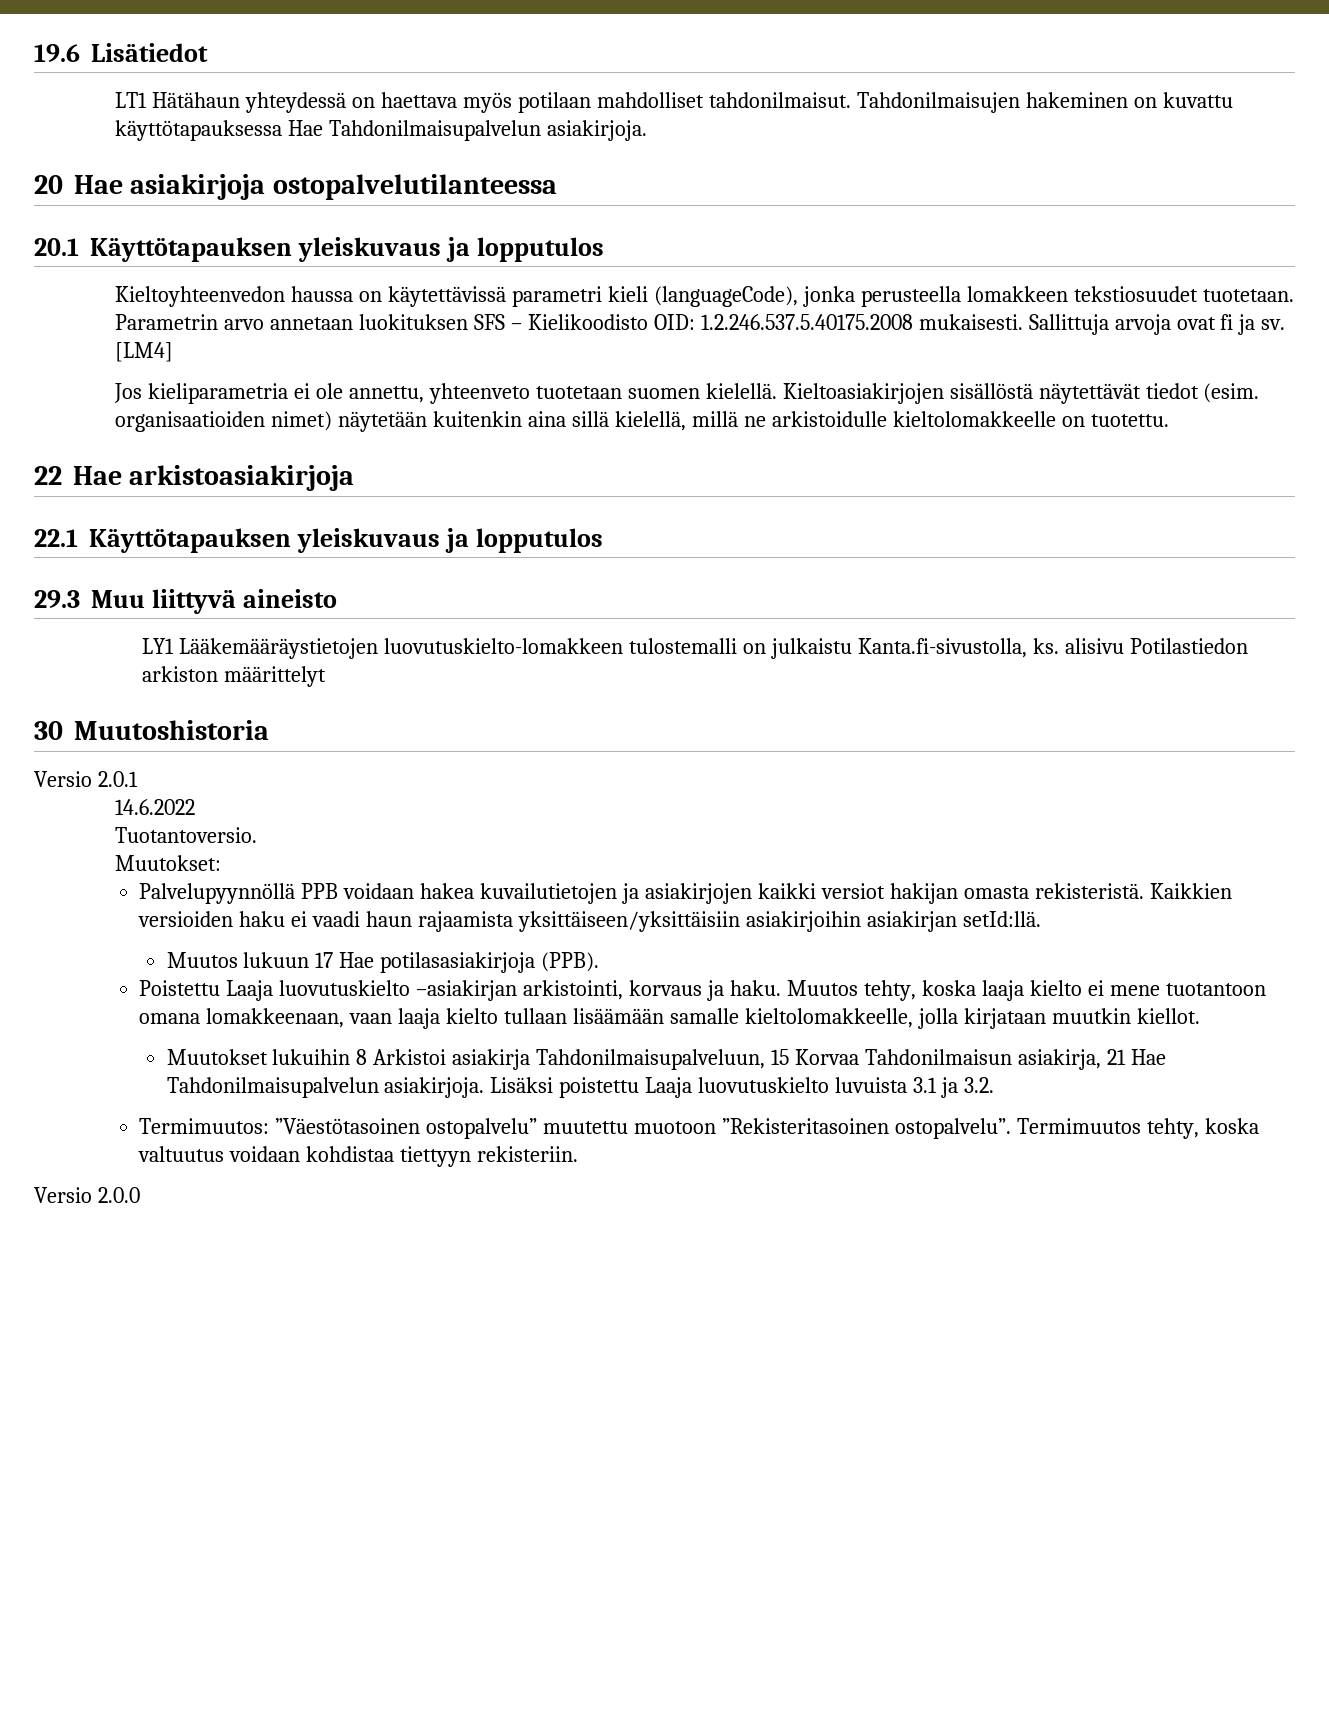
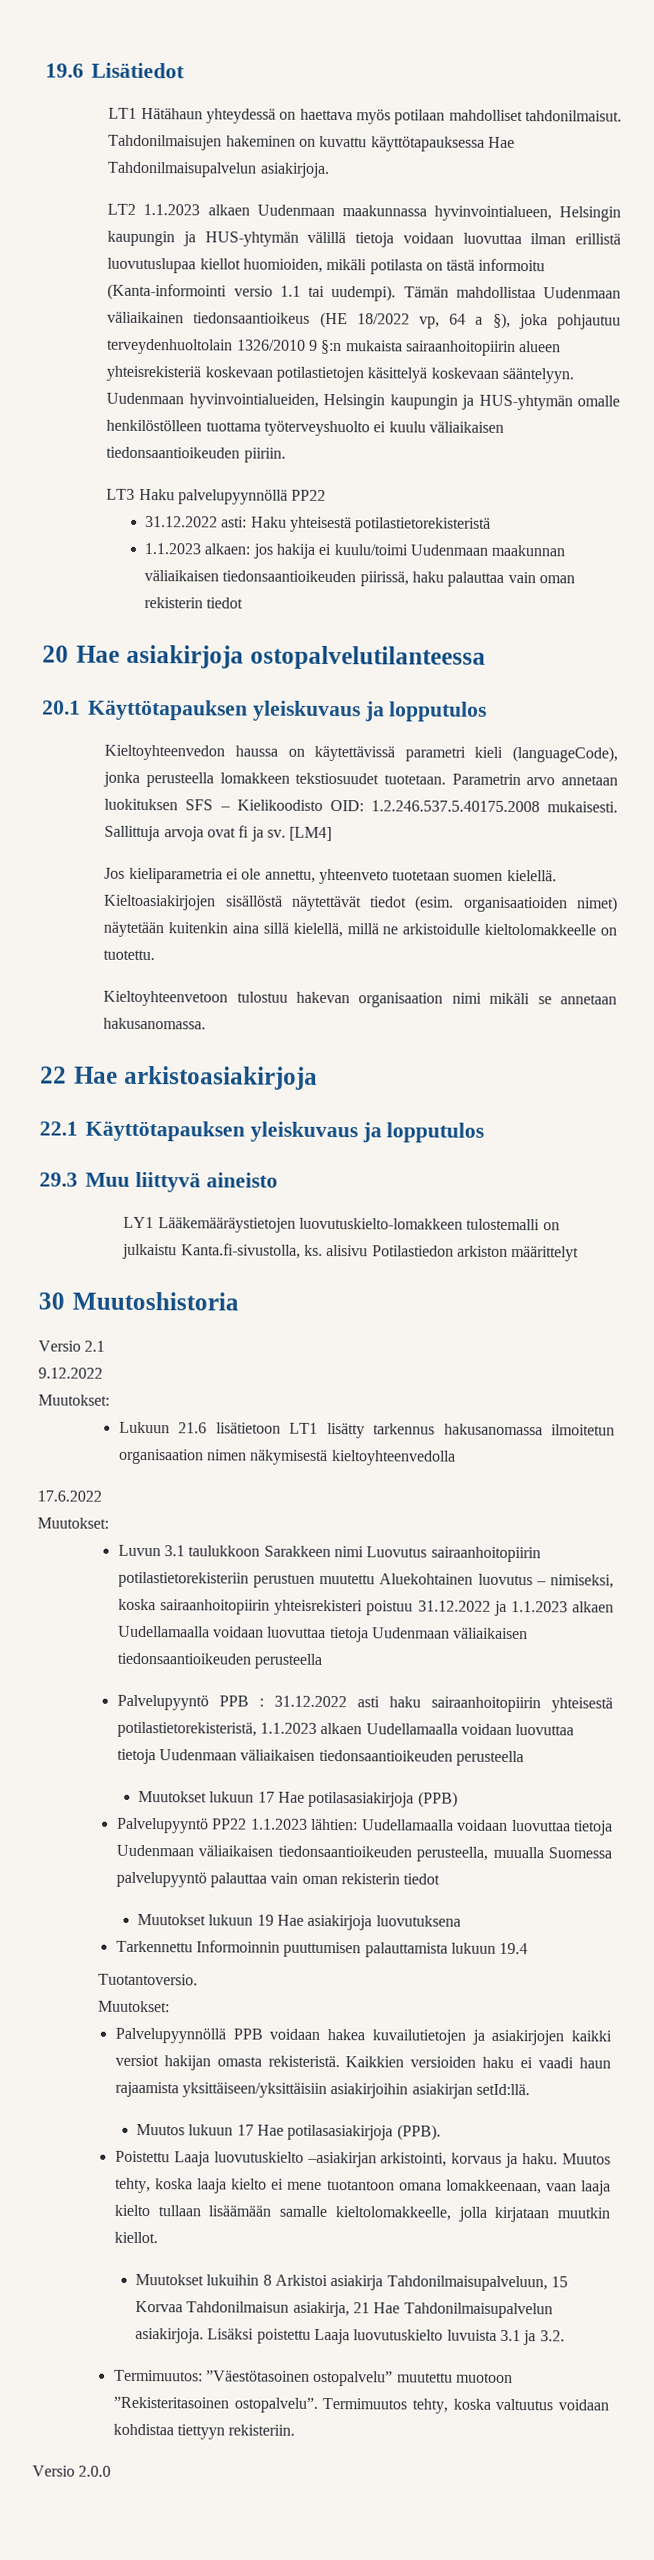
(648, 130) none -> [107,203,621,222] [107,230,621,248] [107,257,546,275] [107,283,621,302] [107,311,622,330] [107,338,562,357] [106,365,574,384] [106,392,621,411] [106,419,504,437] [106,446,286,463] [106,488,327,505] [144,515,492,533] [143,542,566,559] [143,569,575,587] [143,596,244,609] // LT2 1.1.2023 alkaen Uudenmaan maakunnassa hyvinvointialueen, Helsingin kaupungin ja HUS-yhtymän välillä tietoja voidaan luovuttaa ilman erillistä luovutuslupaa kiellot huomioiden, mikäli potilasta on tästä informoitu (Kanta-informointi versio 1.1 tai uudempi). Tämän mahdollistaa Uudenmaan väliaikainen tiedonsaantioikeus (HE 18/2022 vp, 64 a §), joka pohjautuu terveydenhuoltolain 1326/2010 9 §:n mukaista sairaanhoitopiirin alueen yhteisrekisteriä koskevaan potilastietojen käsittelyä koskevaan sääntelyyn. Uudenmaan hyvinvointialueiden, Helsingin kaupungin ja HUS-yhtymän omalle henkilöstölleen tuottama työterveyshuolto ei kuulu väliaikaisen tiedonsaantioikeuden piiriin. // LT3 Haku palvelupyynnöllä PP22 // 31.12.2022 asti: Haku yhteisestä potilastietorekisteristä // 1.1.2023 alkaen: jos hakija ei kuulu/toimi Uudenmaan maakunnan väliaikaisen tiedonsaantioikeuden piirissä, haku palauttaa vain oman rekisterin tiedot
(1169, 420) none -> [103,990,617,1008] [103,1017,207,1030] // Kieltoyhteenvetoon tulostuu hakevan organisaation nimi mikäli se annetaan hakusanomassa.
[97,771,138,787] [115,799,196,815] 2.0.1 // 14.6.2022 -> [84,1340,106,1352] [38,1367,103,1379] [38,1394,110,1406] [118,1421,615,1439] [118,1448,456,1466] [37,1490,102,1502] [37,1517,109,1529] [117,1544,541,1563] [117,1571,614,1589] [117,1598,615,1616] [117,1625,529,1643] [116,1652,323,1669] [116,1694,613,1713] [116,1721,575,1738] [116,1748,525,1767] [137,1790,458,1808] [116,1817,613,1836] [115,1844,612,1862] [115,1871,441,1888] [136,1913,461,1931] [115,1940,529,1958] 2.1 // 9.12.2022 // Muutokset: // Lukuun 21.6 lisätietoon LT1 lisätty tarkennus hakusanomassa ilmoitetun organisaation nimen näkymisestä kieltoyhteenvedolla // 17.6.2022 // Muutokset: // Luvun 3.1 taulukkoon Sarakkeen nimi Luovutus sairaanhoitopiirin potilastietorekisteriin perustuen muutettu Aluekohtainen luovutus – nimiseksi, koska sairaanhoitopiirin yhteisrekisteri poistuu 31.12.2022 ja 1.1.2023 alkaen Uudellamaalla voidaan luovuttaa tietoja Uudenmaan väliaikaisen tiedonsaantioikeuden perusteella // Palvelupyyntö PPB : 31.12.2022 asti haku sairaanhoitopiirin yhteisestä potilastietorekisteristä, 1.1.2023 alkaen Uudellamaalla voidaan luovuttaa tietoja Uudenmaan väliaikaisen tiedonsaantioikeuden perusteella // Muutokset lukuun 17 Hae potilasasiakirjoja (PPB) // Palvelupyyntö PP22 1.1.2023 lähtien: Uudellamaalla voidaan luovuttaa tietoja Uudenmaan väliaikaisen tiedonsaantioikeuden perusteella, muualla Suomessa palvelupyyntö palauttaa vain oman rekisterin tiedot // Muutokset lukuun 19 Hae asiakirjoja luovutuksena // Tarkennettu Informoinnin puuttumisen palauttamista lukuun 19.4

